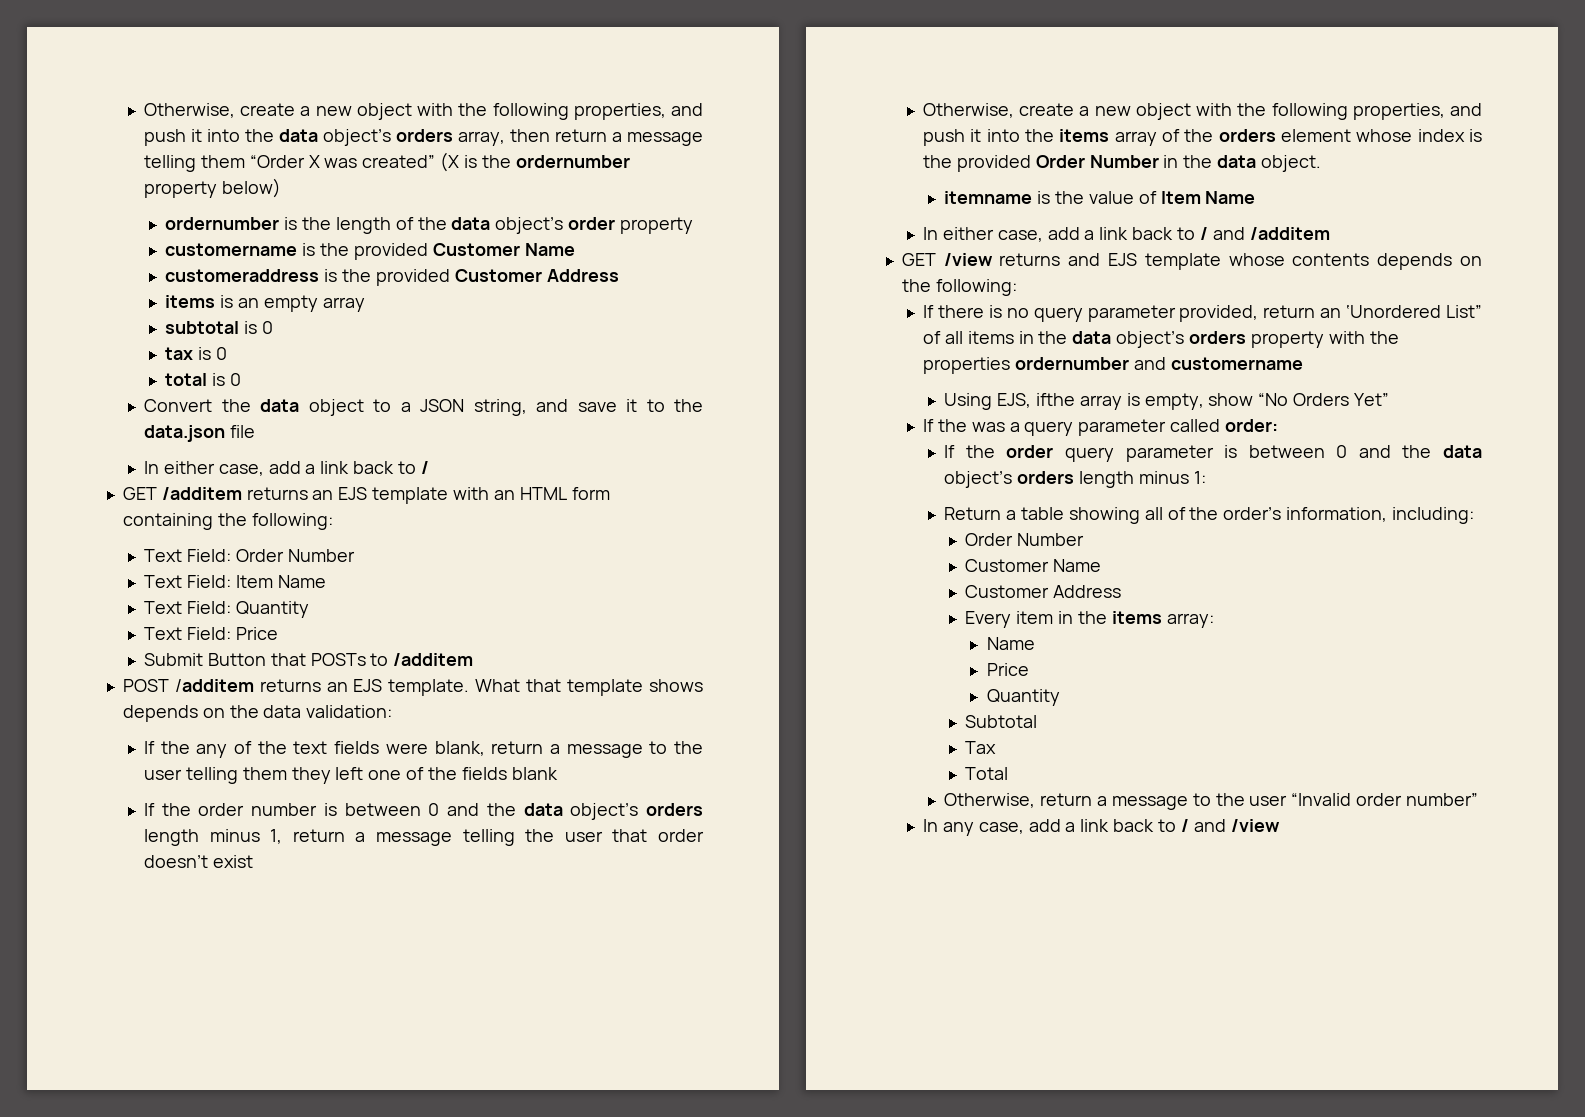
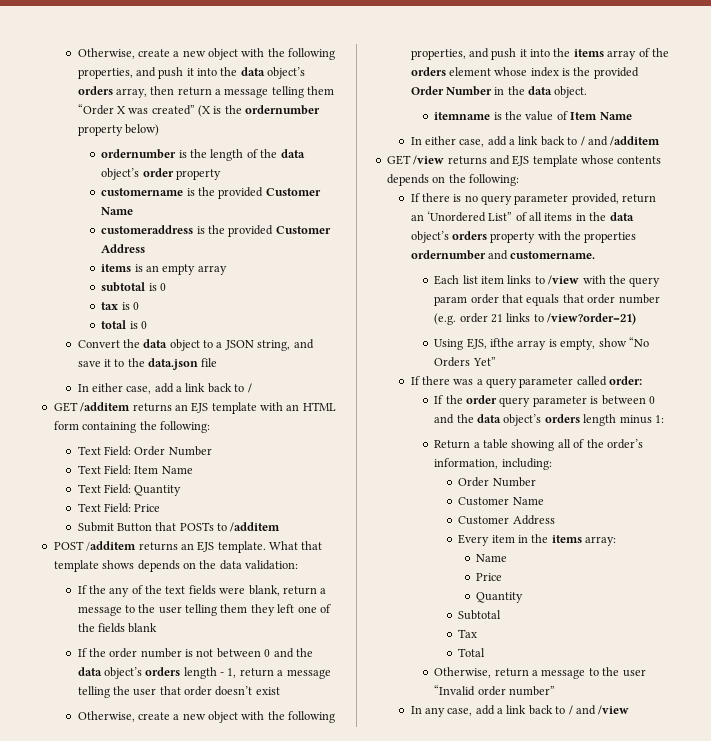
[344,803,703,820] [144,829,260,846] between 0 and the data object’s orders length minus -> [196,648,313,658] [77,667,225,679] not between 0 and the data object’s orders length -
[1170,357,1303,370] customername -> [510,251,596,259] [434,275,661,287] [434,294,660,306] [434,313,637,325] customername. // Each list item links to /view with the query param order that equals that order number (e.g. order 21 links to /view?order=21)
[937,419,967,432] the -> [421,376,450,385] there

